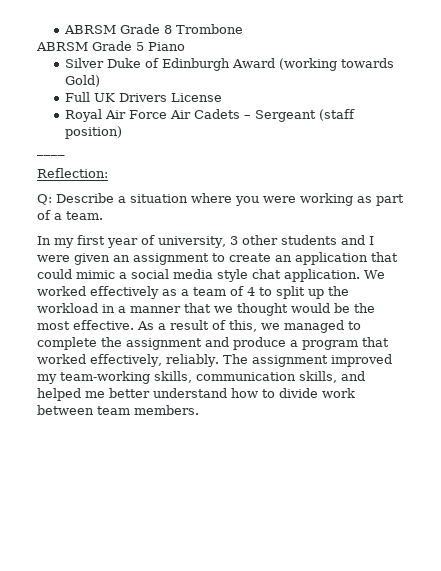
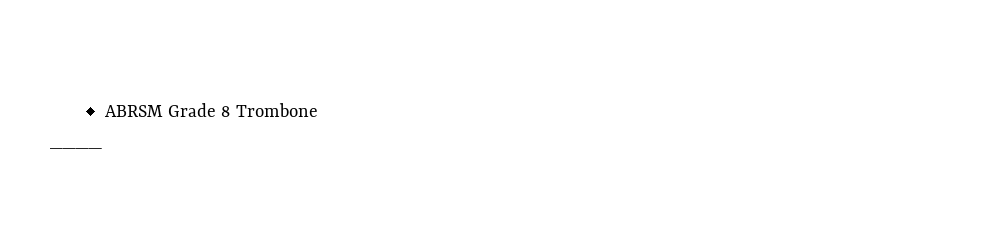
[36,41,185,51] [64,58,394,71] [64,75,100,87] [64,92,222,102] [64,109,355,122] [64,126,122,139] [37,153,65,156] [37,168,108,178] [37,193,404,206] [37,210,103,220] [37,235,374,248] [37,252,398,265] [37,269,385,282] [37,286,349,299] [37,303,375,316] [37,320,361,333] [37,337,389,350] [37,354,392,367] [37,371,365,384] [37,388,355,401] [37,405,199,415] ABRSM Grade 5 Piano // Silver Duke of Edinburgh Award (working towards Gold) // Full UK Drivers License // Royal Air Force Air Cadets – Sergeant (staff position) // ____ // Reflection: // Q: Describe a situation where you were working as part of a team. // In my first year of university, 3 other students and I were given an assignment to create an application that could mimic a social media style chat application. We worked effectively as a team of 4 to split up the workload in a manner that we thought would be the most effective. As a result of this, we managed to complete the assignment and produce a program that worked effectively, reliably. The assignment improved my team-working skills, communication skills, and helped me better understand how to divide work between team members. -> [50,146,102,149] ____

